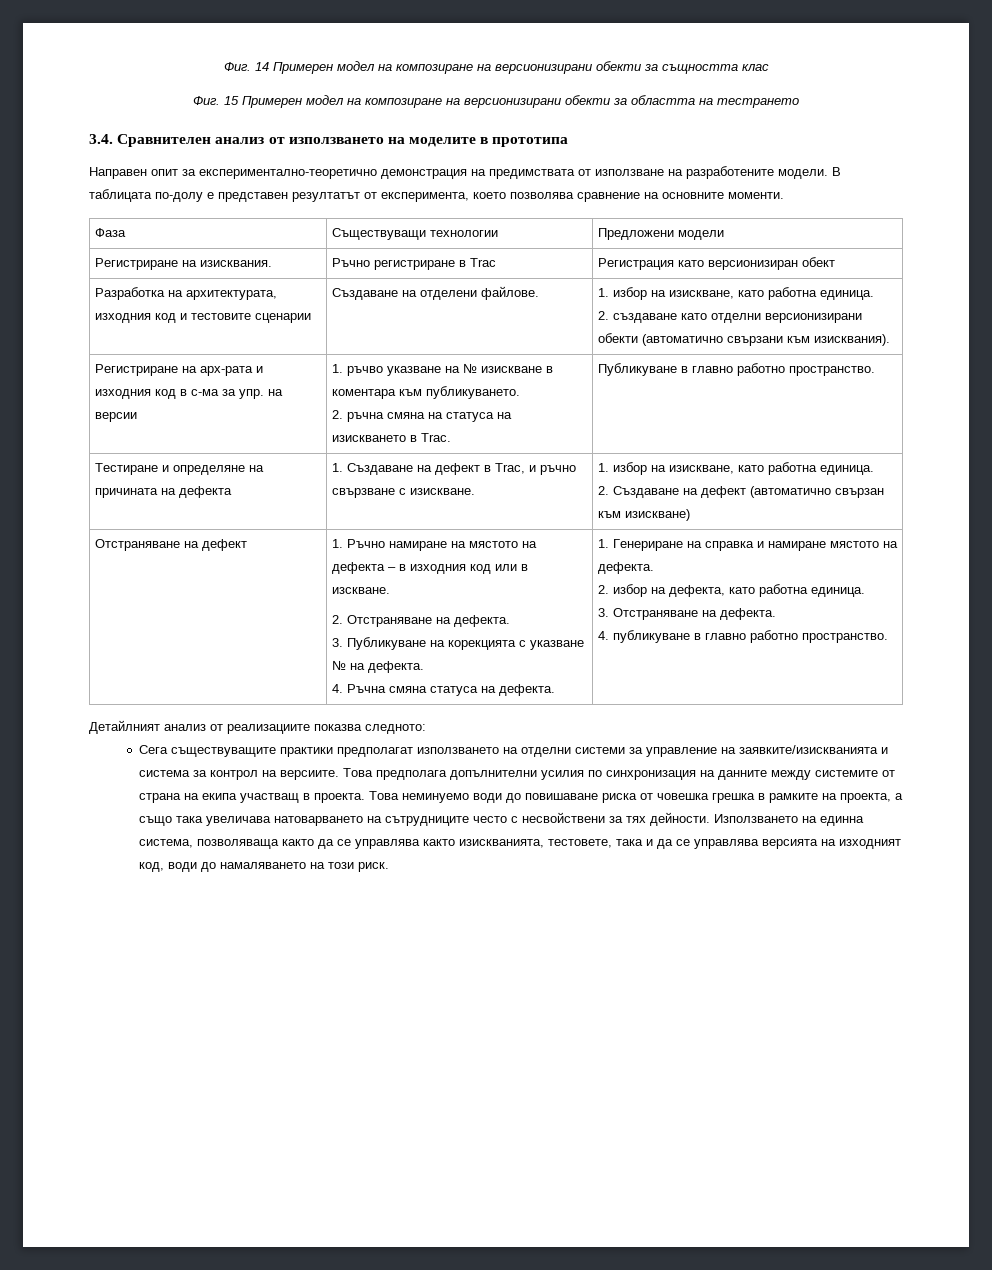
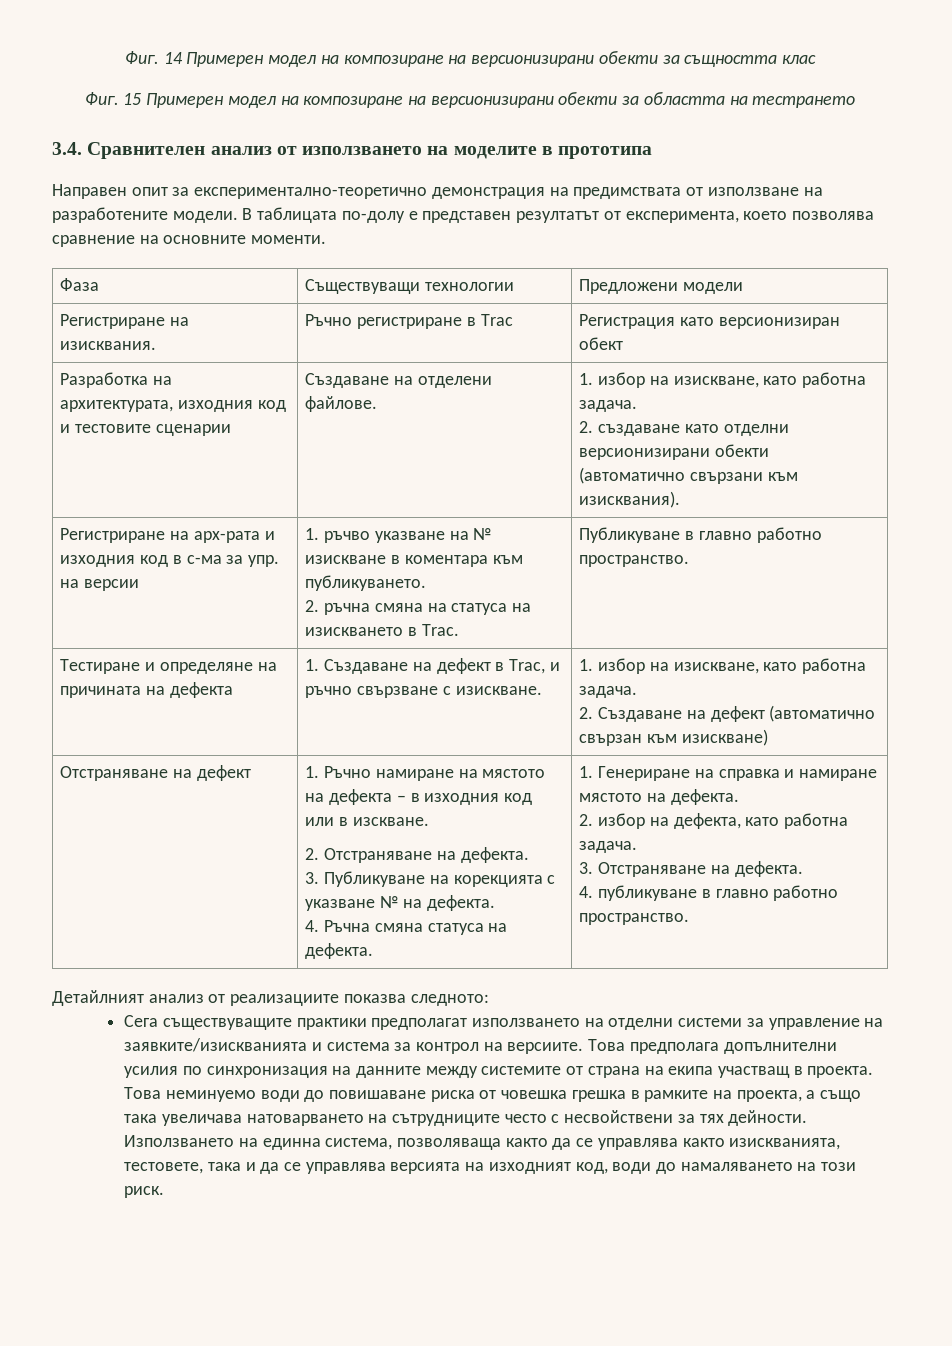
[819,290,874,300] единица. -> [579,400,638,412] задача.
[819,465,874,475] единица. -> [579,686,638,698] задача.
[810,587,865,597] единица. -> [579,841,638,853] задача.

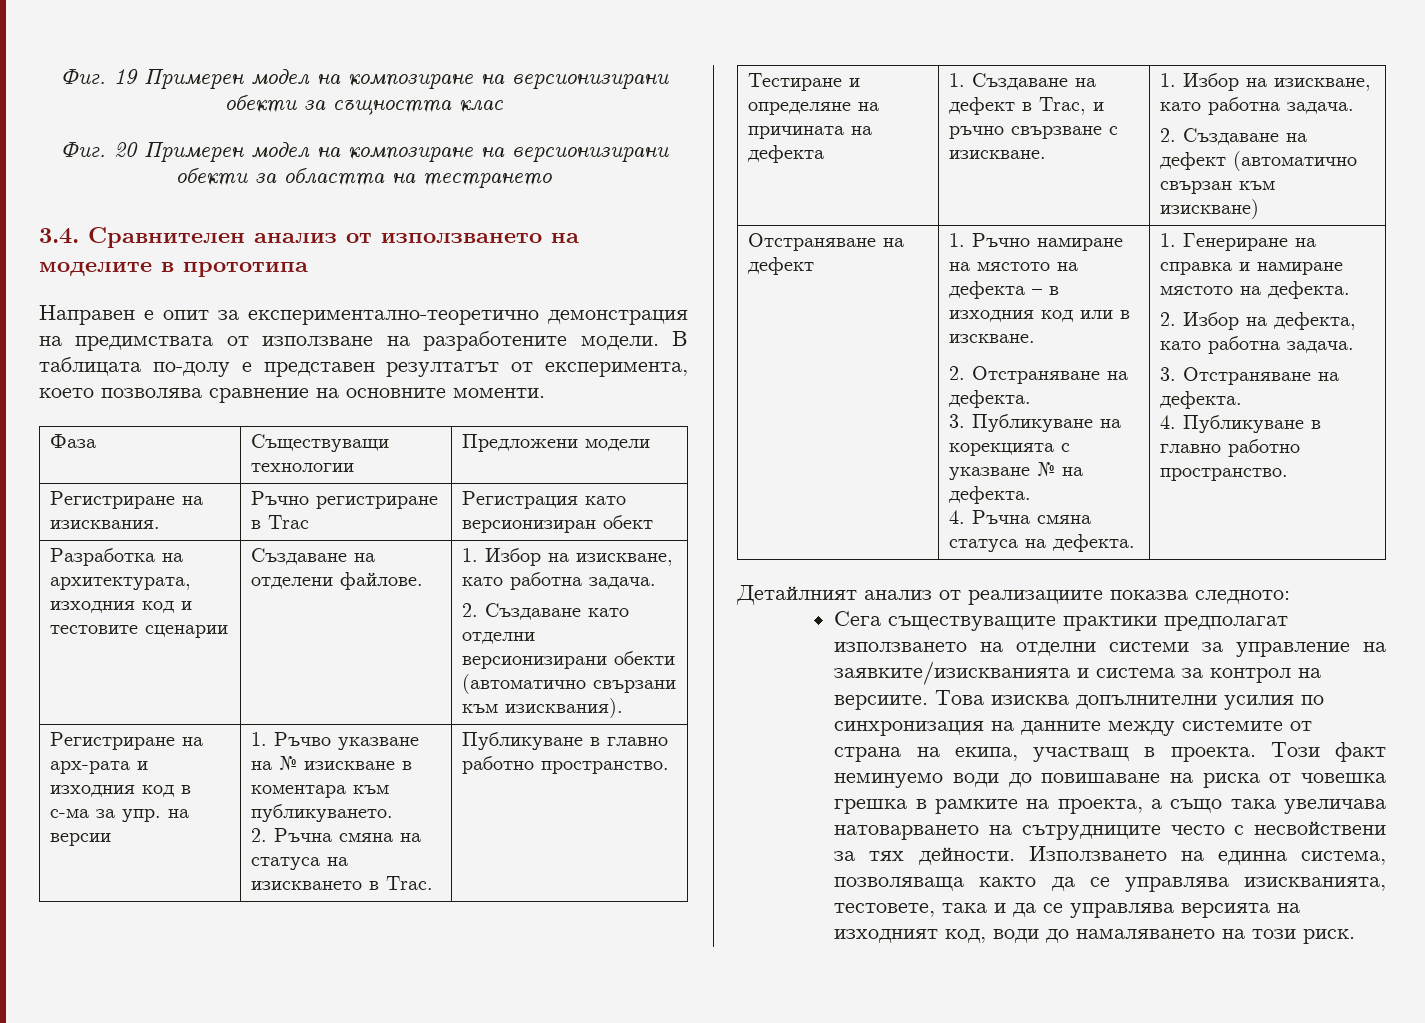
[125,51,183,64] Фиг. 14 -> [59,69,138,84] Фиг. 19
[123,93,142,105] 15 -> [113,142,138,157] 20
(127, 191) none -> [144,310,154,320] е
[598,372,867,388] [579,400,638,412] [579,421,681,436] избор на изискване, като работна задача. // 2. създаване -> [484,548,673,566] [461,572,656,590] [461,603,581,620] Избор на изискване, като работна задача. // 2. Създаване
[324,531,371,543] ръчво -> [273,732,331,746] Ръчво
[324,603,371,615] ръчна -> [273,828,332,842] Ръчна
[598,658,646,674] избор -> [1182,73,1239,91] Избор
[598,813,646,829] избор -> [1182,312,1239,330] Избор
[598,885,698,901] публикуване -> [1182,415,1304,433] Публикуване
[629,1042,719,1054] предполага -> [991,695,1070,705] изисква
[668,1066,714,1075] екипа -> [954,747,1018,761] екипа,
[124,1087,162,1099] Това -> [1270,742,1386,762] Този факт
(426, 1094) none -> [1169,773,1193,783] на
[682,1138,725,1147] както -> (1229, 884) none

